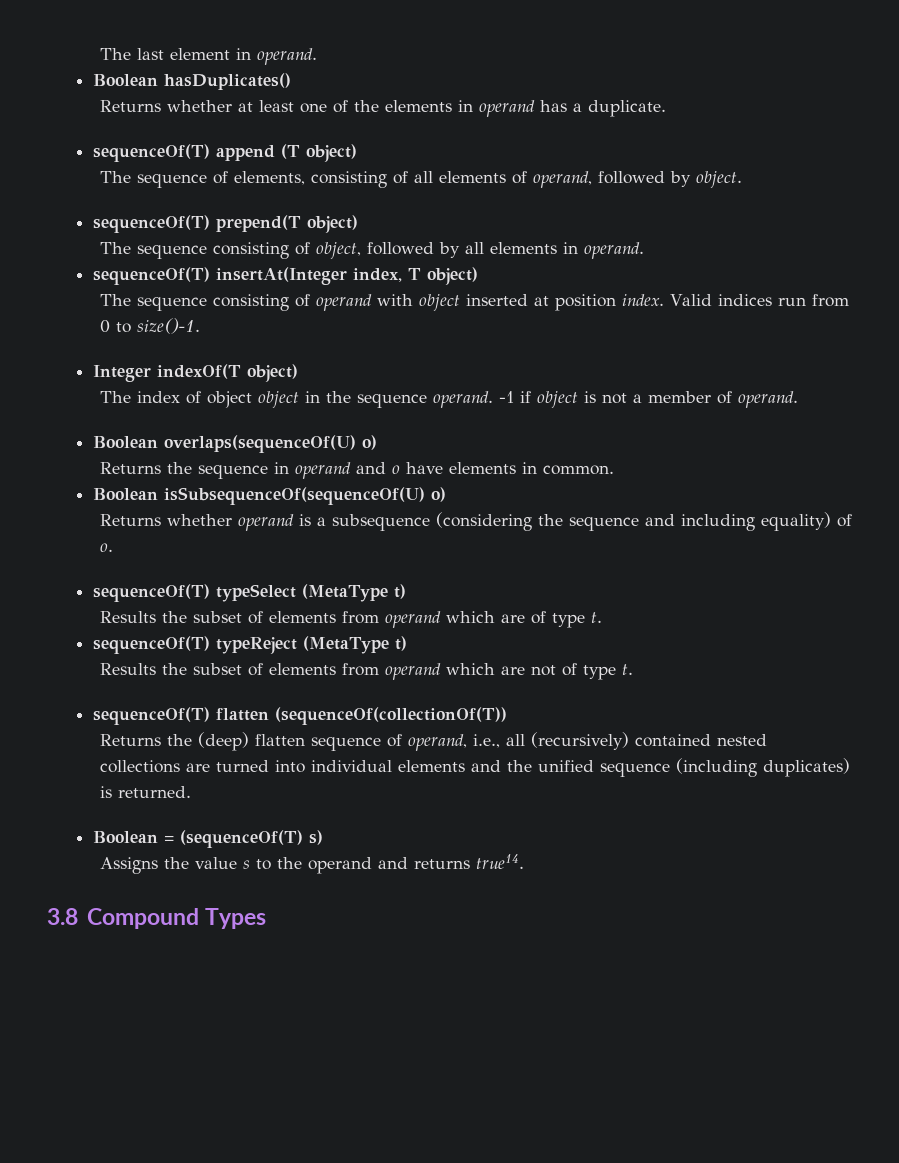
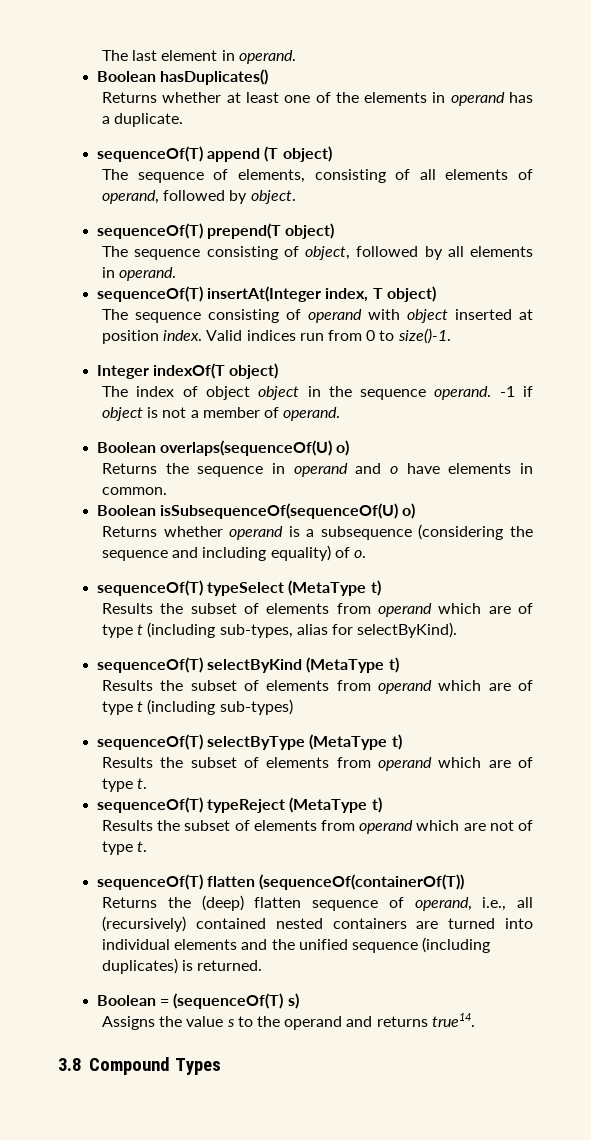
(407, 591) none -> [102,603,533,617] [102,622,458,638] [97,657,399,673] [102,680,533,694] [102,699,293,715] [97,734,402,750] // Results the subset of elements from operand which are of type t (including sub-types, alias for selectByKind). // sequenceOf(T) selectByKind (MetaType t) // Results the subset of elements from operand which are of type t (including sub-types) // sequenceOf(T) selectByType (MetaType t)
[274,707,507,725] (sequenceOf(collectionOf(T)) -> [259,874,465,890] (sequenceOf(containerOf(T))
[99,760,180,773] collections -> [332,918,407,929] containers

